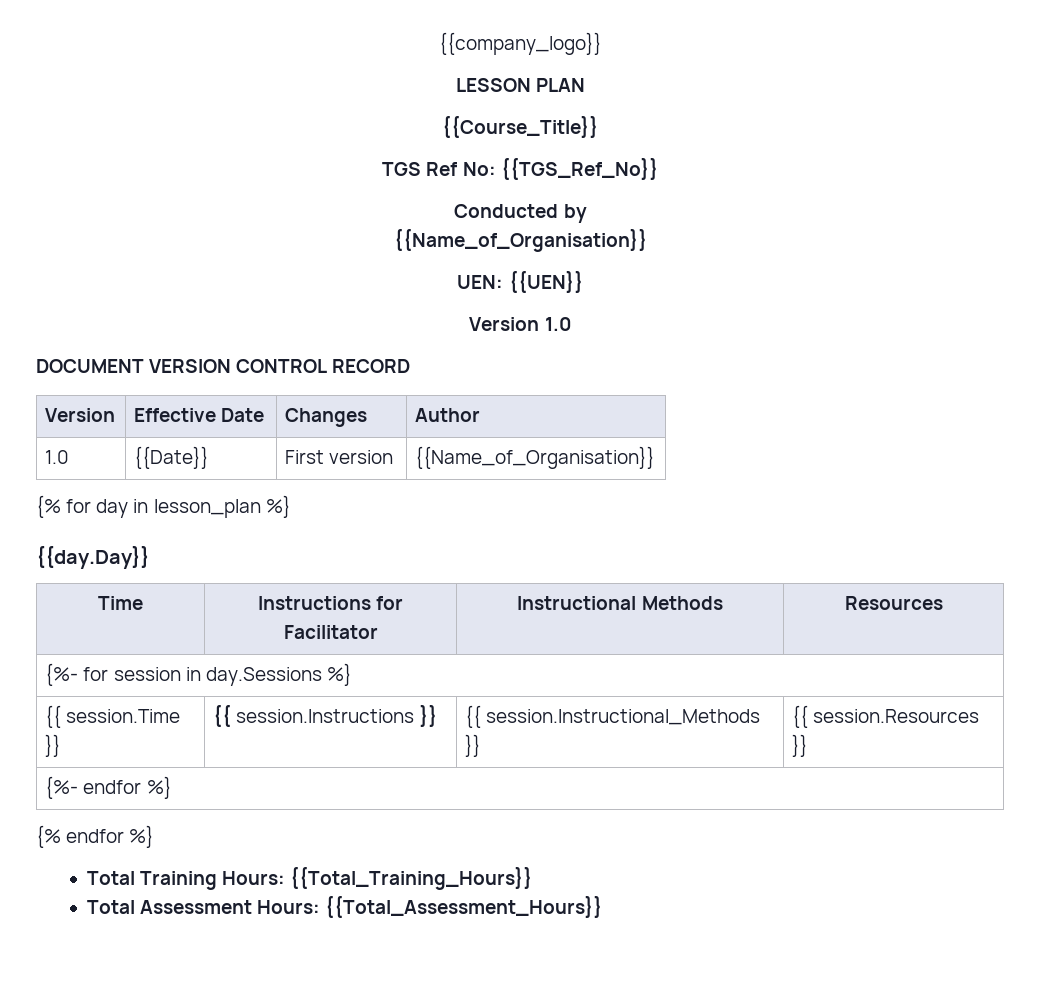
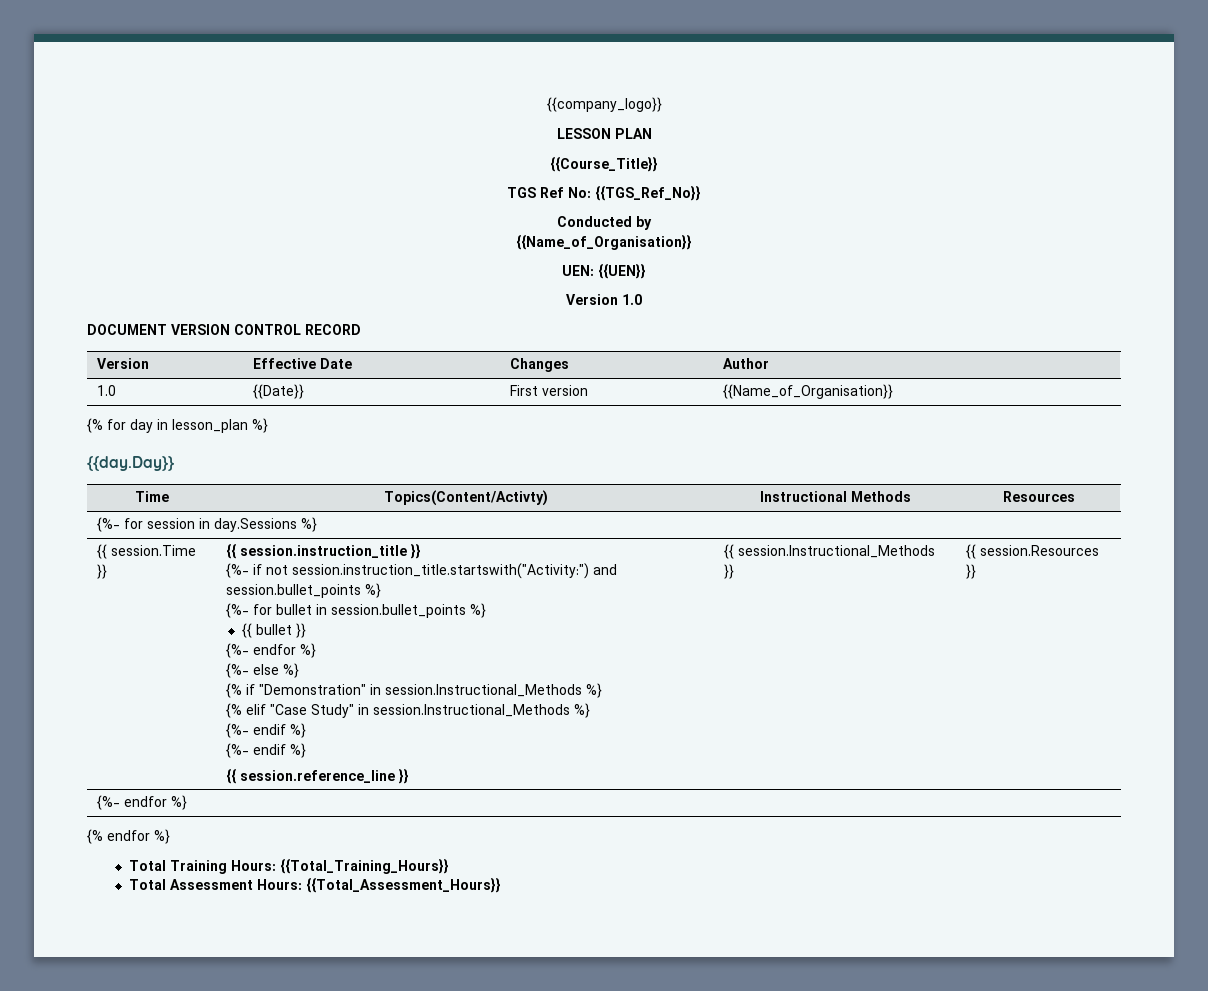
[257,596,404,610] [283,625,378,639] Instructions for Facilitator -> [383,490,548,506] Topics(Content/Activty)
[236,709,415,723] session.Instructions -> [240,543,422,559] [226,563,618,579] [226,583,382,598] [226,603,487,618] [241,623,306,638] [226,643,317,658] [226,663,300,678] [226,683,603,698] [226,703,591,718] [226,723,307,738] [226,743,307,758] [226,768,396,784] session.instruction_title }} // {%- if not session.instruction_title.startswith("Activity:") and session.bullet_points %} // {%- for bullet in session.bullet_points %} // {{ bullet }} // {%- endfor %} // {%- else %} // {% if "Demonstration" in session.Instructional_Methods %} // {% elif "Case Study" in session.Instructional_Methods %} // {%- endif %} // {%- endif %} // {{ session.reference_line

